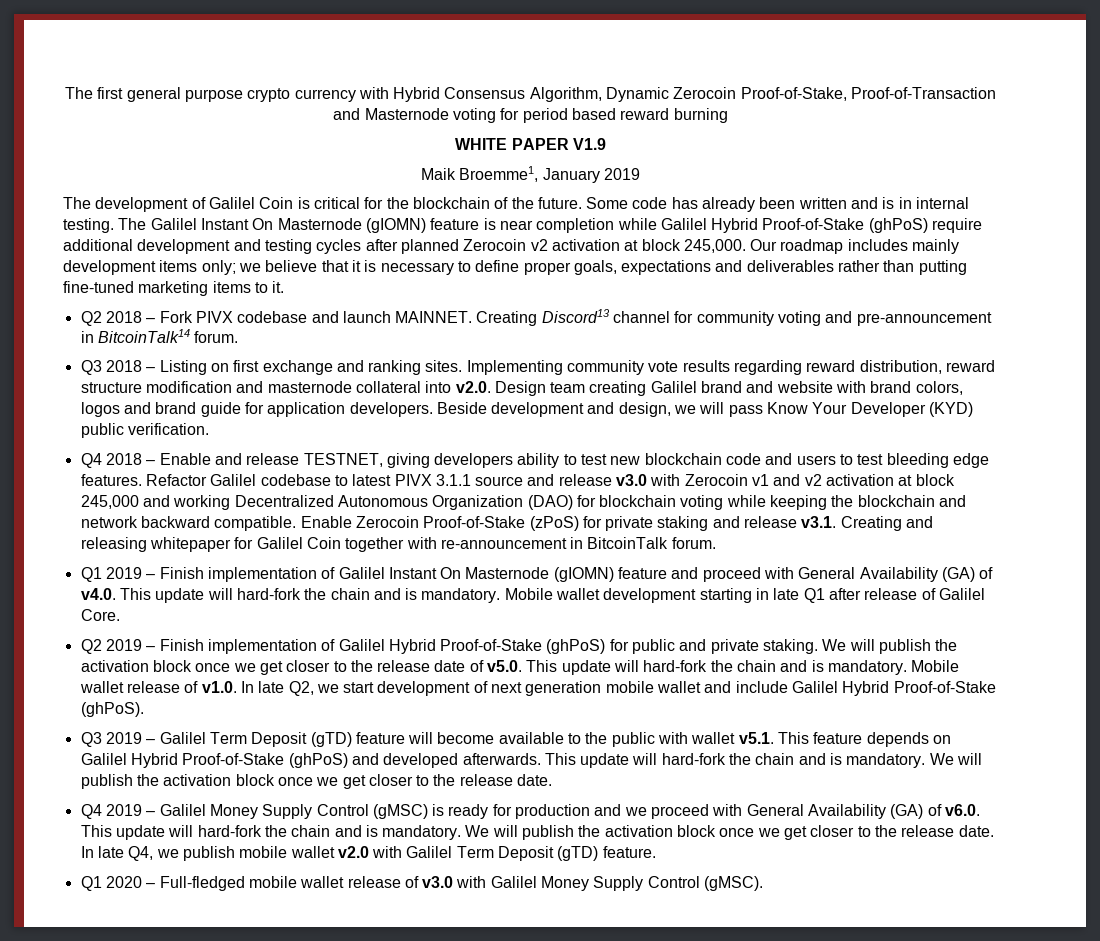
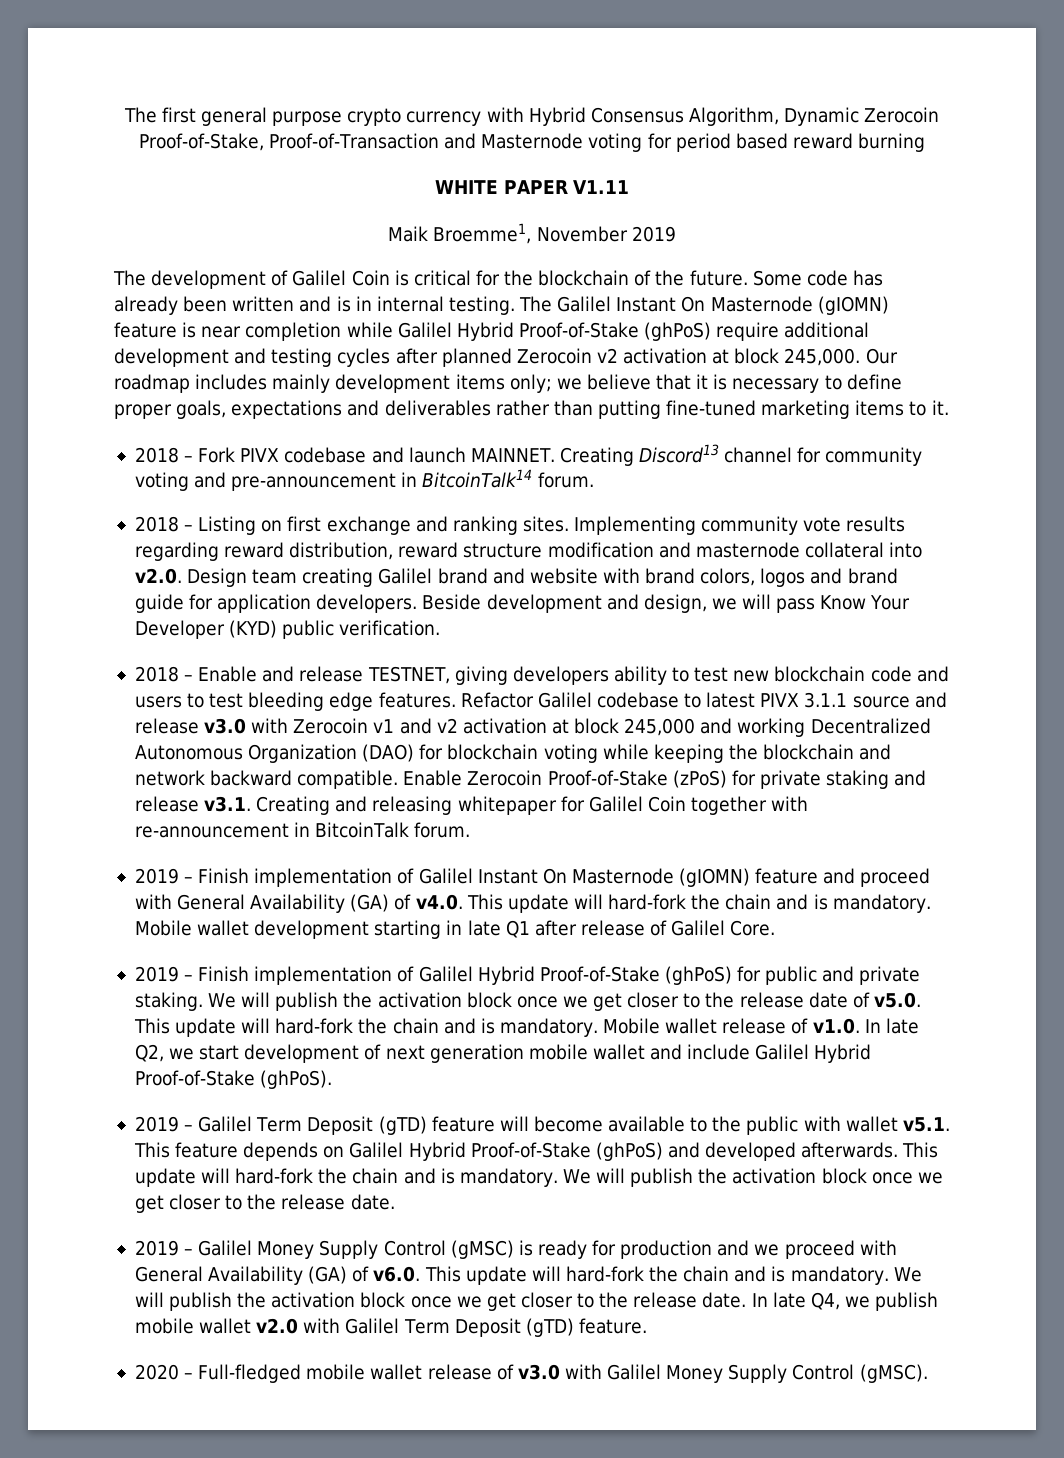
[572,138,606,150] V1.9 -> [572,180,629,194] V1.11
[542,168,600,183] January -> [536,226,628,242] November
[80,311,102,326] Q2 -> (949, 407) none
[80,360,102,375] Q3 -> (594, 480) none
[80,453,102,468] Q4 -> (441, 628) none
[80,567,102,582] Q1 -> (471, 830) none
[80,639,102,654] Q2 -> (776, 928) none
[80,732,102,747] Q3 -> (332, 1079) none
[80,804,102,819] Q4 -> (395, 1202) none
[80,876,102,891] Q1 -> (647, 1326) none

